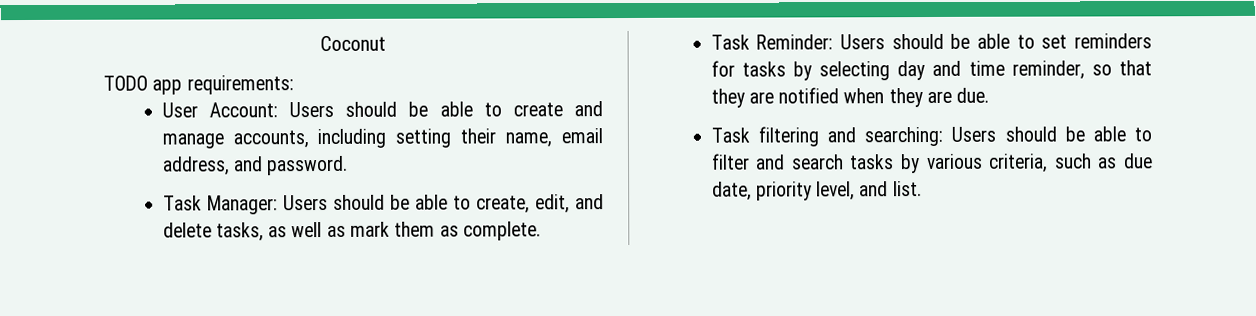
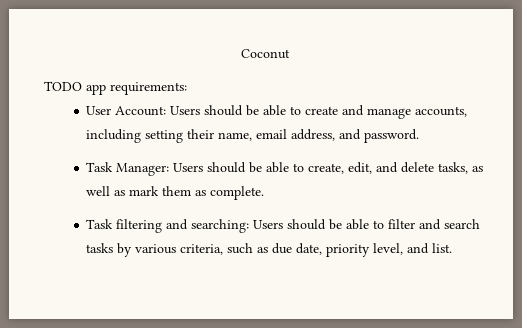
[710,33,1152,50] [710,60,1152,81] [710,87,990,108] // Task Reminder: Users should be able to set reminders for tasks by selecting day and time reminder, so that they are notified when they are due. -> (265, 193) none

